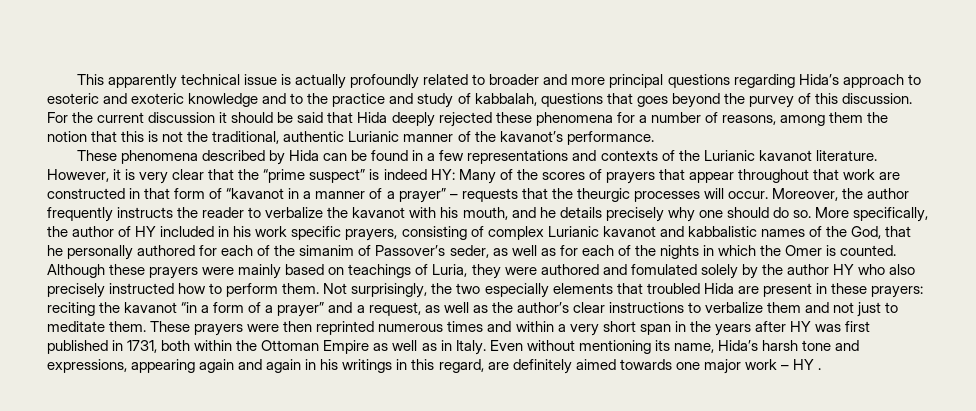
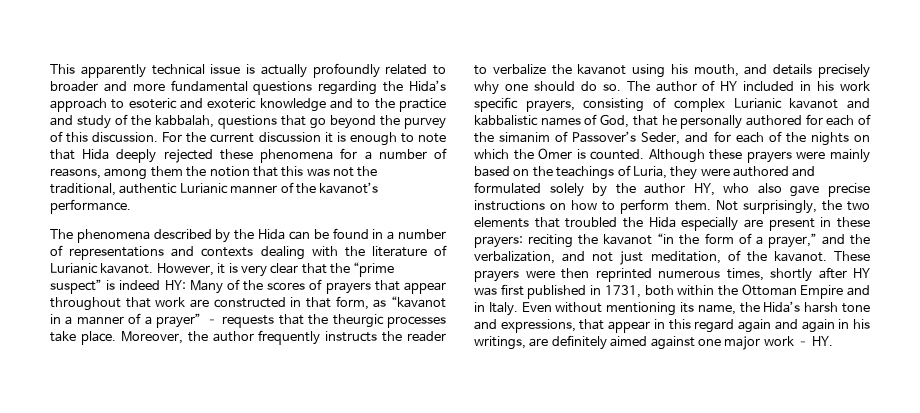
[609,74,664,88] principal -> [170,80,248,92] fundamental
(795, 81) none -> [383,81,404,92] the
(471, 98) none -> [131,115,151,126] the
[636,96,668,107] goes -> [310,118,326,129] go
[231,112,324,123] should be said -> [336,132,446,146] is enough to note
[148,131,159,142] is -> [306,168,330,177] was
[76,150,117,161] These -> [50,229,73,239] The
(286, 157) none -> [234,229,255,240] the
[439,150,465,161] few -> [397,229,446,239] [50,245,63,256] number of
[661,150,877,161] of the Lurianic kavanot literature. -> [260,245,447,260] [50,263,154,274] dealing with the literature of Lurianic kavanot.
[174,188,223,199] form of -> [335,296,387,310] form, as
[703,188,768,199] will occur. -> [50,331,116,345] take place.
[409,207,437,218] with -> [632,64,666,78] using
[539,207,556,218] he -> (768, 69) none
[814,207,929,222] [47,226,68,237] More specifically, the -> [626,81,650,91] The
[825,226,847,237] the -> (598, 119) none
[449,245,556,258] seder, as well as -> [641,132,709,145] Seder, and
[702,245,714,256] in -> [853,135,870,142] on
(345, 271) none -> [532,166,553,177] the
[630,264,697,275] fomulated -> [474,182,541,194] formulated
[832,264,854,275] HY -> [693,183,715,196] HY,
[47,283,175,298] precisely instructed -> [790,183,870,197] [474,200,567,211] gave precise instructions on
[484,283,549,298] especially -> (870, 206) none
[703,283,734,294] Hida -> [623,217,739,231] the Hida especially
[201,305,210,313] a -> [679,234,700,245] the
[277,302,899,317] [47,321,147,332] prayer” and a request, as well as the author’s clear instructions to verbalize them and not just to meditate them. -> [767,233,870,248] [474,250,827,265] prayer,” and the verbalization, and not just meditation, of the kavanot.
[447,321,751,336] times and within a very short span in the years -> [726,268,812,282] times, shortly
[373,340,437,351] as well as -> [847,285,870,296] and
(714, 348) none -> [739,302,760,313] the
[131,359,196,373] appearing -> [579,319,735,333] that appear in this regard
[342,359,484,373] writings in this regard, -> [474,336,526,350] writings,
[619,359,672,370] towards -> [650,336,695,350] against
[792,359,821,370] HY . -> [812,336,834,346] HY.

